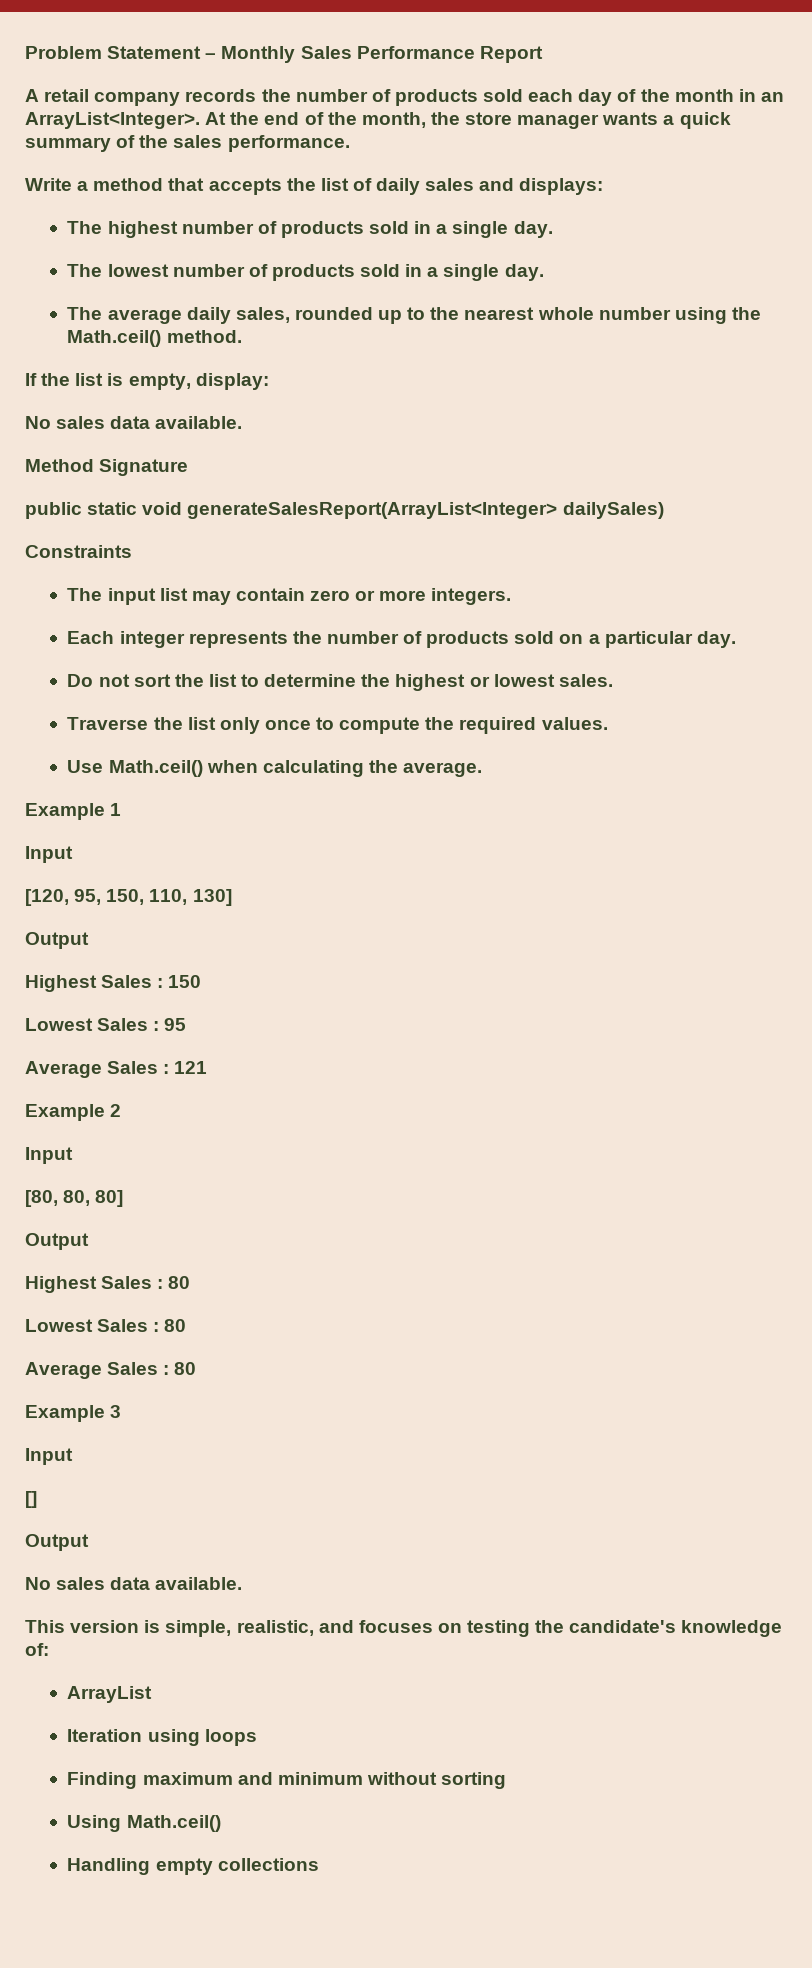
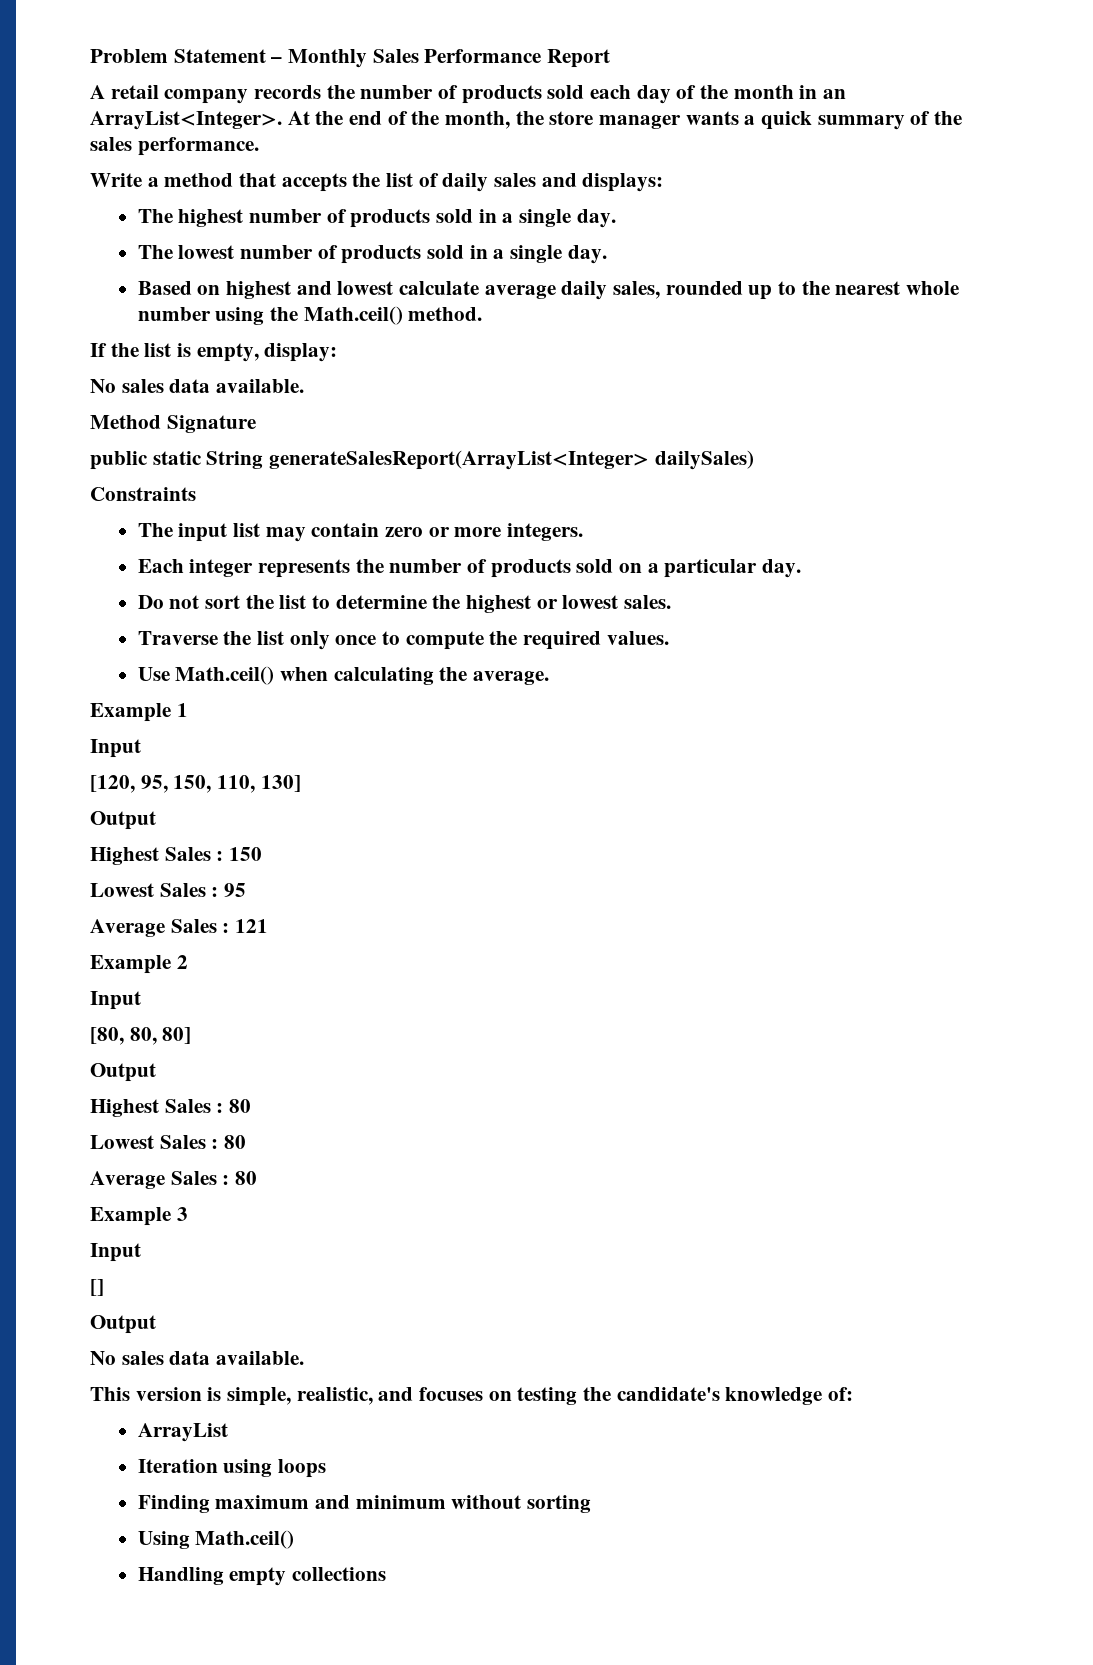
[67,307,103,320] The -> [137,281,480,299] Based on highest and lowest calculate
[142,502,183,515] void -> [206,451,264,469] String

